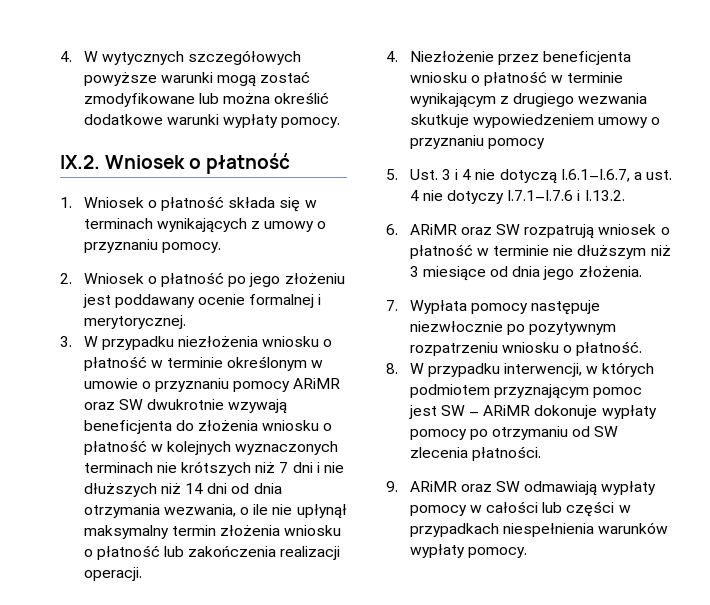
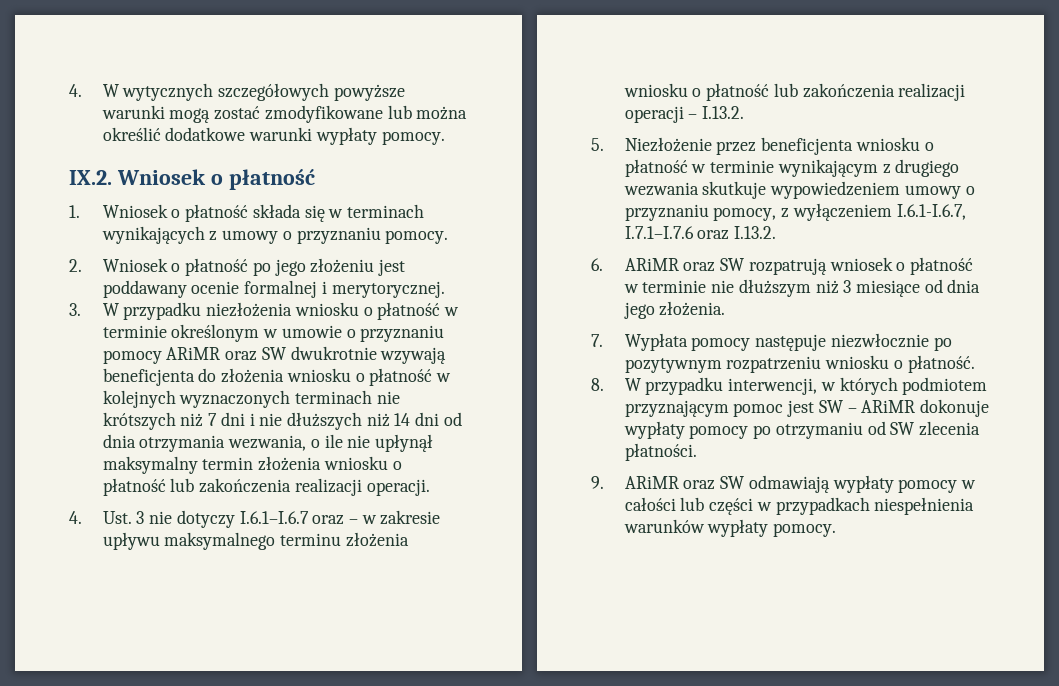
(398, 56) none -> [102,510,441,528] [102,532,409,550] [623,83,966,101] [624,106,745,123] [591,138,604,151] Ust. 3 nie dotyczy I.6.1–I.6.7 oraz – w zakresie upływu maksymalnego terminu złożenia wniosku o płatność lub zakończenia realizacji operacji – I.13.2. // 5.
[487,138,545,149] [386,169,673,184] [409,190,581,204] pomocy // 5. Ust. 3 i 4 nie dotyczą I.6.1–I.6.7, a ust. 4 nie dotyczy I.7.1–I.7.6 i -> [713,203,966,221] [624,226,730,240] pomocy, z wyłączeniem I.6.1-I.6.7, I.7.1–I.7.6 oraz

